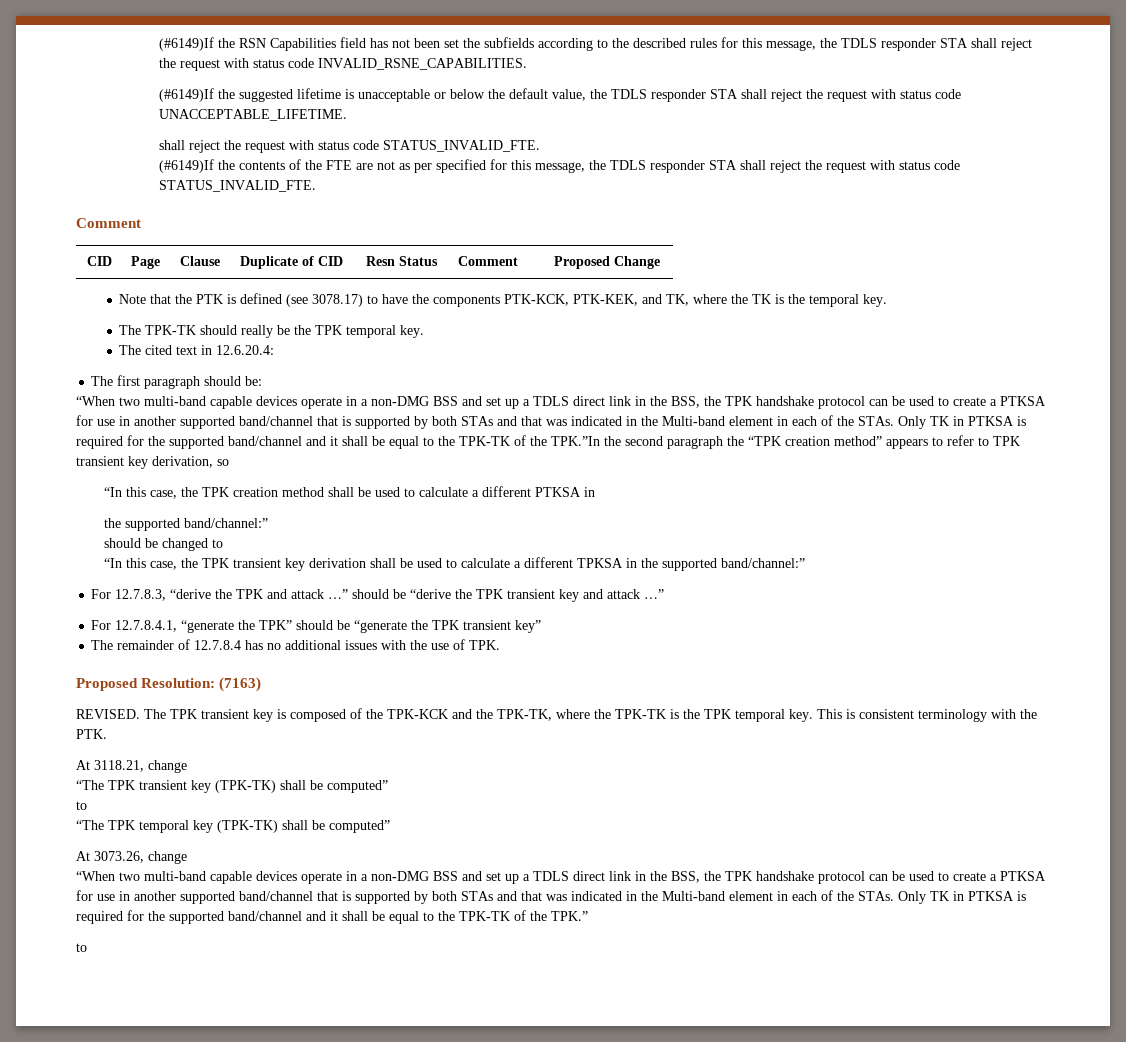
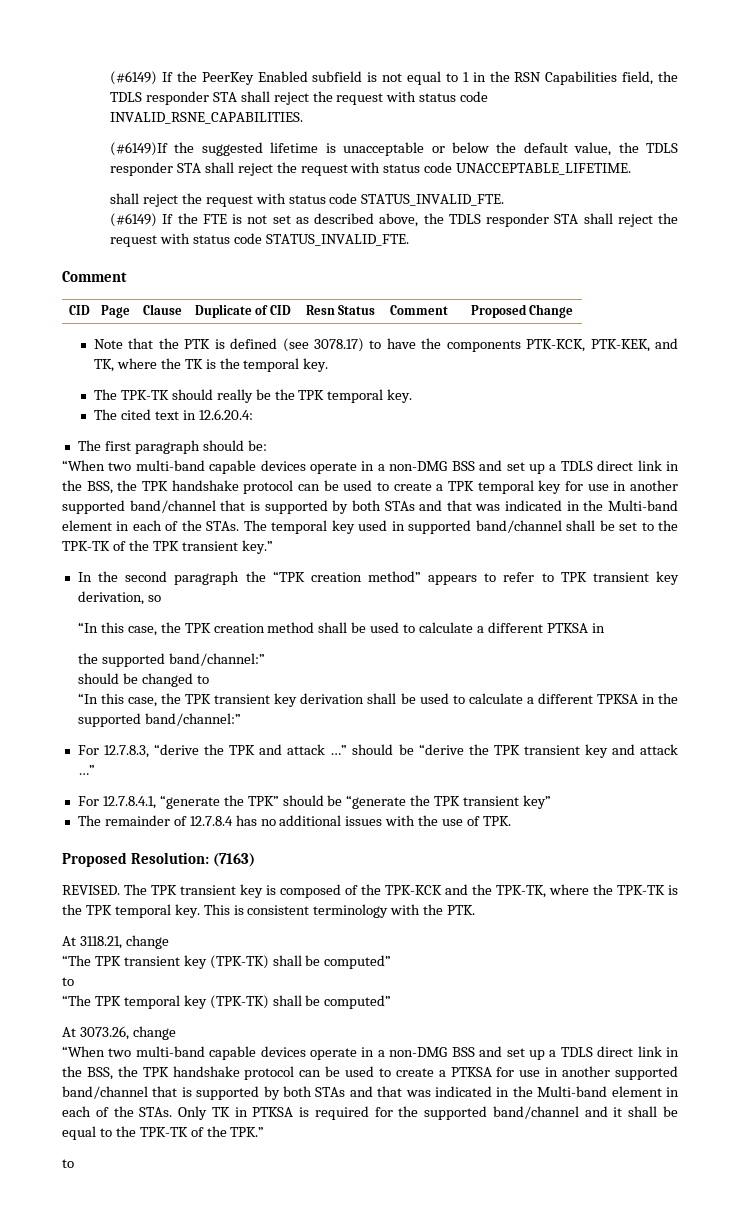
[159,37,817,51] (#6149)If the RSN Capabilities field has not been set the subfields according to the described rules for this message, -> [109,71,654,85] (#6149) If the PeerKey Enabled subfield is not equal to 1 in the RSN Capabilities field,
[159,159,586,173] (#6149)If the contents of the FTE are not as per specified for this message, -> [109,213,419,227] (#6149) If the FTE is not set as described above,
[1000,396,1046,406] PTKSA -> [448,480,562,494] TPK temporal key
[898,416,1026,429] [76,435,600,449] Only TK in PTKSA is required for the supported band/channel and it shall be equal to the TPK-TK of the TPK.”In -> [243,520,679,534] [62,540,273,554] [77,572,92,582] The temporal key used in supported band/channel shall be set to the TPK-TK of the TPK transient key.” // In

